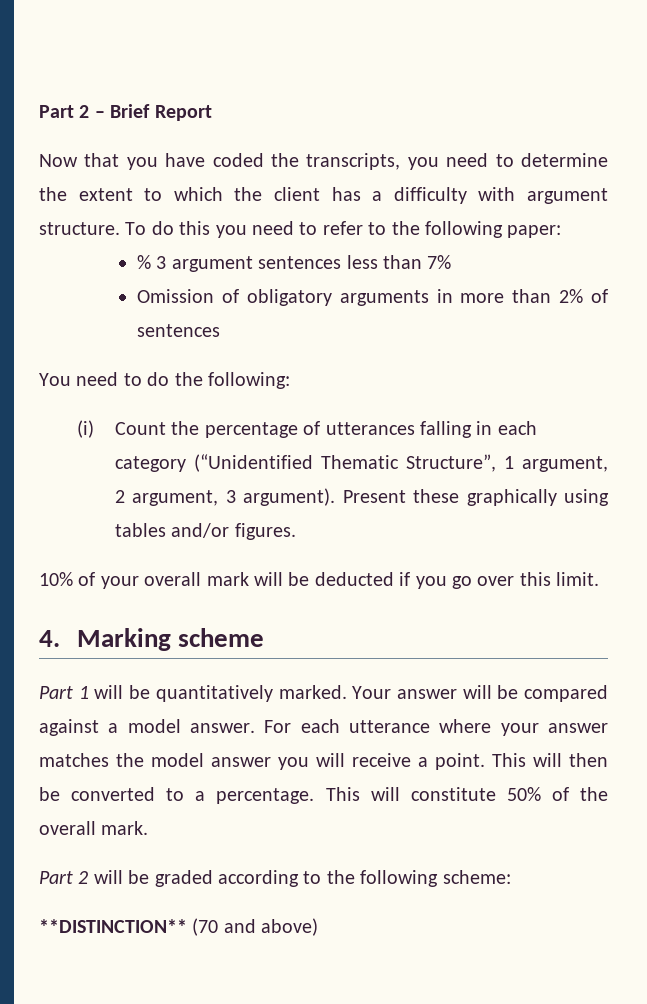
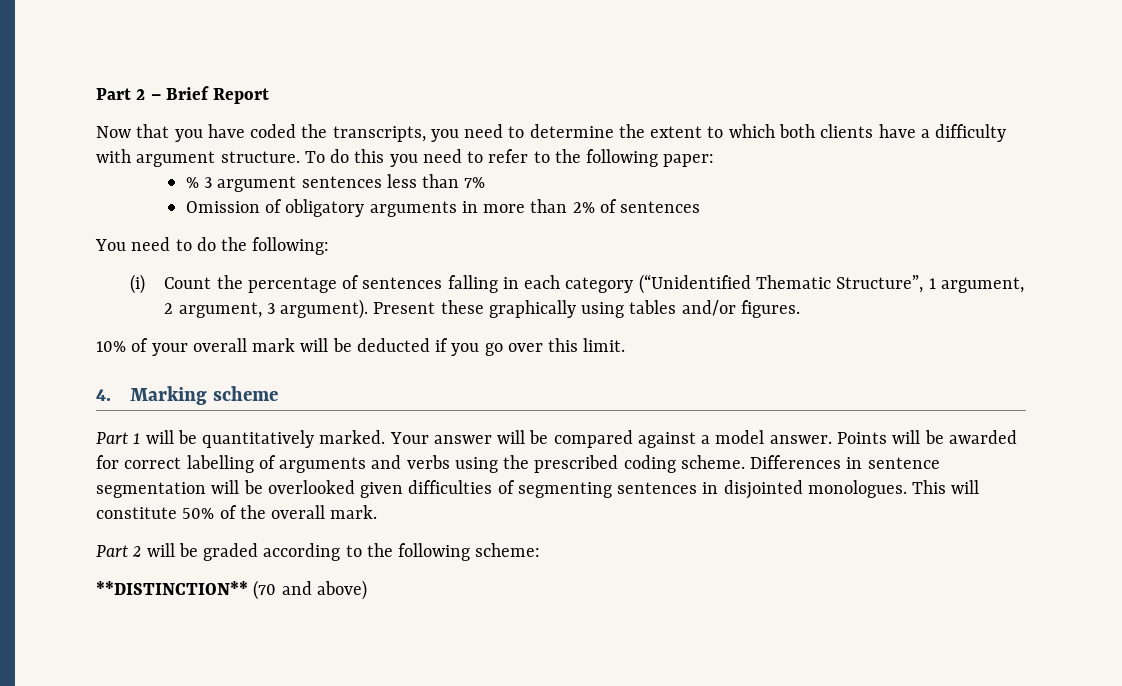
[234,187,361,201] the client has -> [778,124,916,138] both clients have
[325,422,415,435] utterances -> [362,277,443,289] sentences
[264,719,608,736] [39,753,608,770] [39,787,315,804] For each utterance where your answer matches the model answer you will receive a point. This will then be converted to a percentage. -> [836,430,1017,444] [96,455,940,473] [96,480,907,499] Points will be awarded for correct labelling of arguments and verbs using the prescribed coding scheme. Differences in sentence segmentation will be overlooked given difficulties of segmenting sentences in disjointed monologues.

